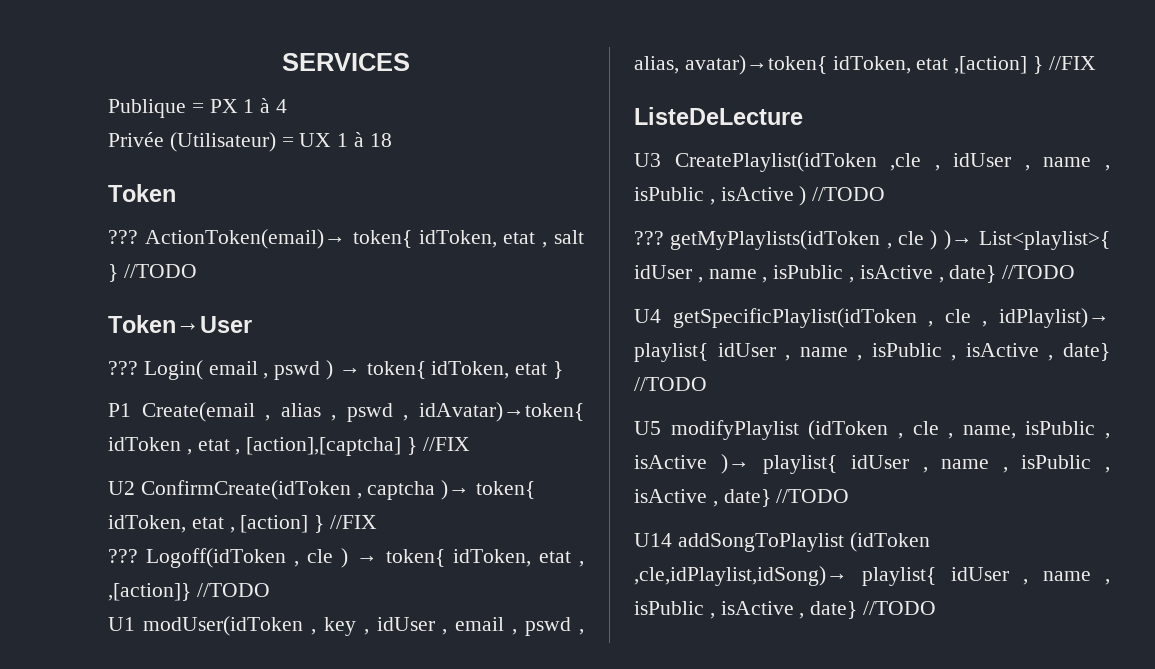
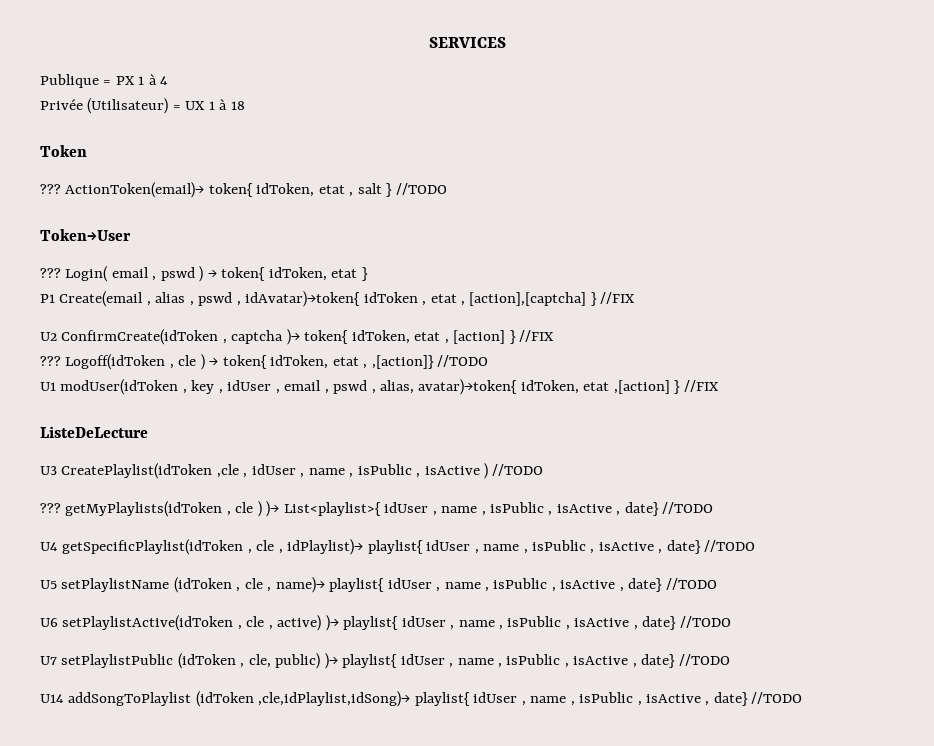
[670,420,799,440] modifyPlaylist -> [61,578,170,592] setPlaylistName
[962,421,1110,439] [634,455,707,469] name, isPublic , isActive -> [275,577,717,593] [40,615,731,631] [40,653,321,669] name)→ playlist{ idUser , name , isPublic , isActive , date} //TODO // U6 setPlaylistActive(idToken , cle , active) )→ playlist{ idUser , name , isPublic , isActive , date} //TODO // U7 setPlaylistPublic (idToken , cle, public)

